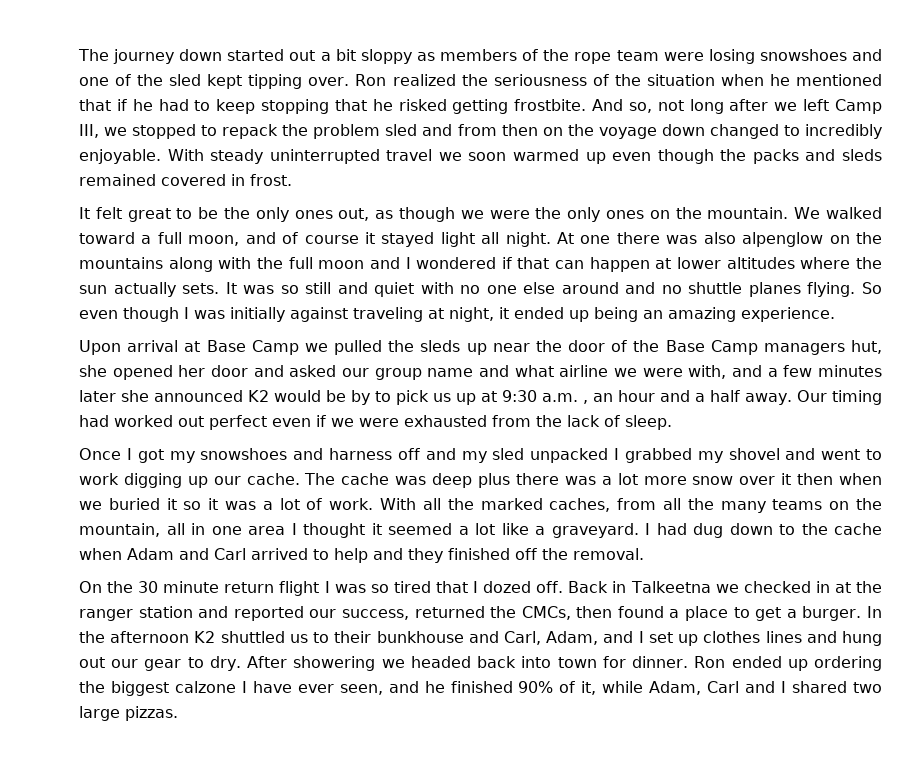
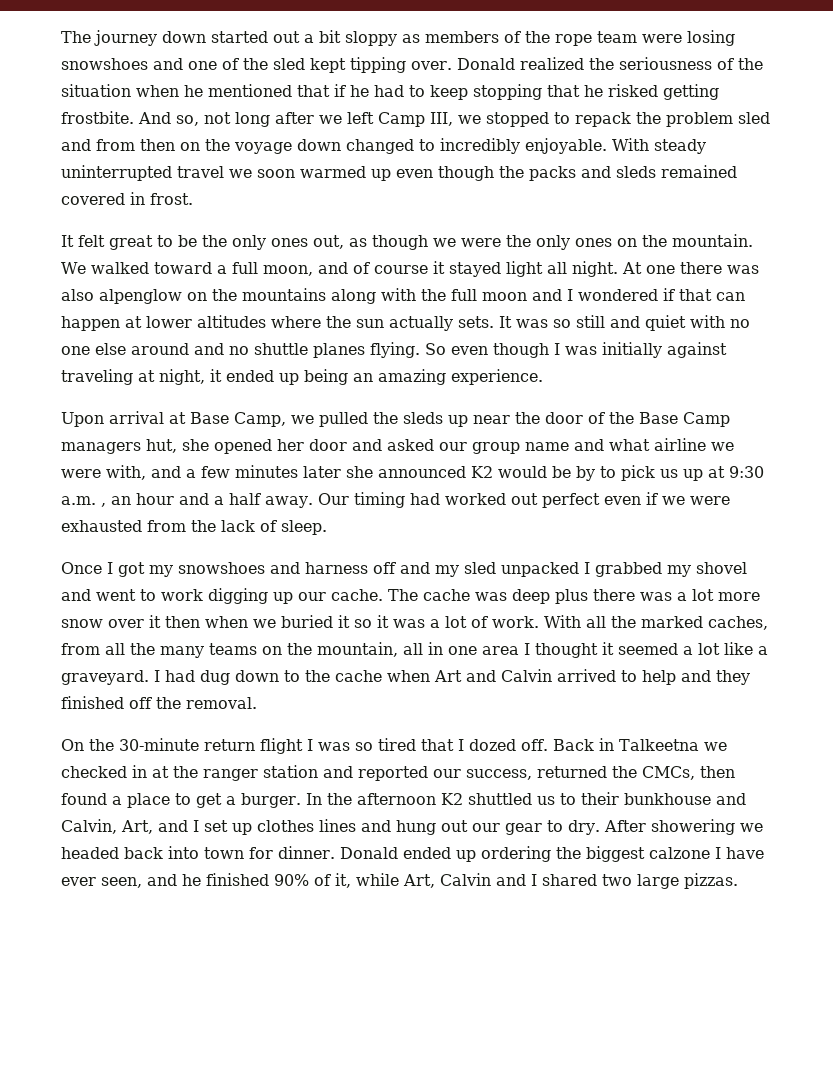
[355,74,387,86] Ron -> [456,58,515,70] Donald
[251,340,299,355] Camp -> [234,412,286,427] Camp,
[127,548,246,560] Adam and Carl -> [434,669,552,682] Art and Calvin
[138,581,220,593] 30 minute -> [119,738,199,751] 30-minute
[504,631,599,645] Carl, Adam, -> [61,819,153,834] Calvin, Art,
[694,656,726,668] Ron -> [339,847,398,859] Donald
[649,681,740,695] Adam, Carl -> [403,873,491,888] Art, Calvin

